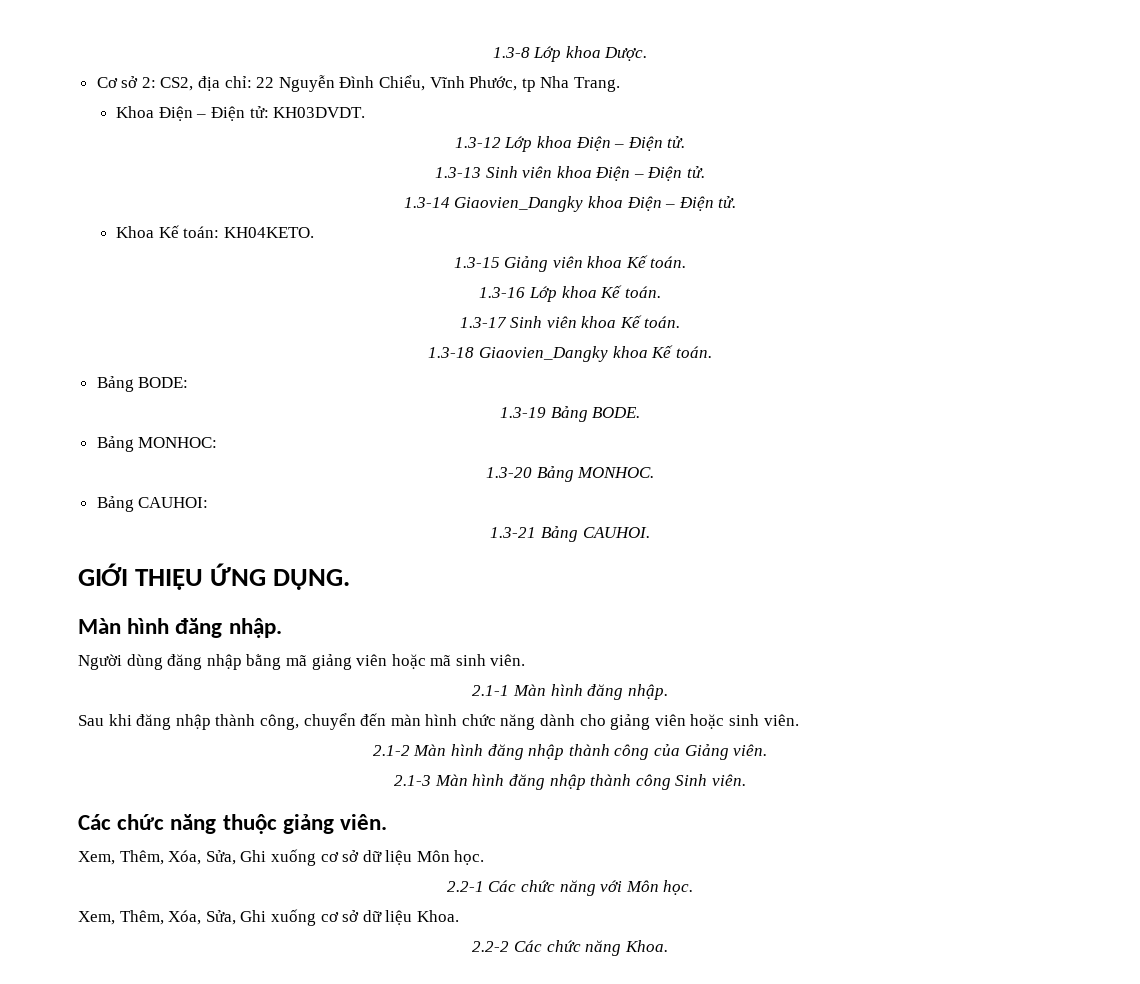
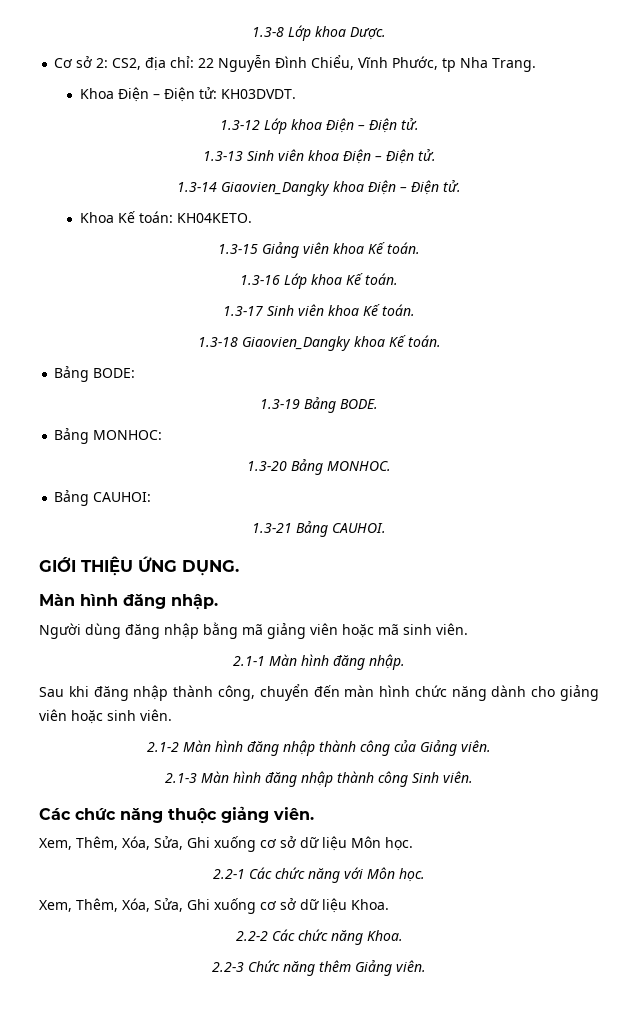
(668, 946) none -> [212,960,426,976] // 2.2-3 Chức năng thêm Giảng viên.

